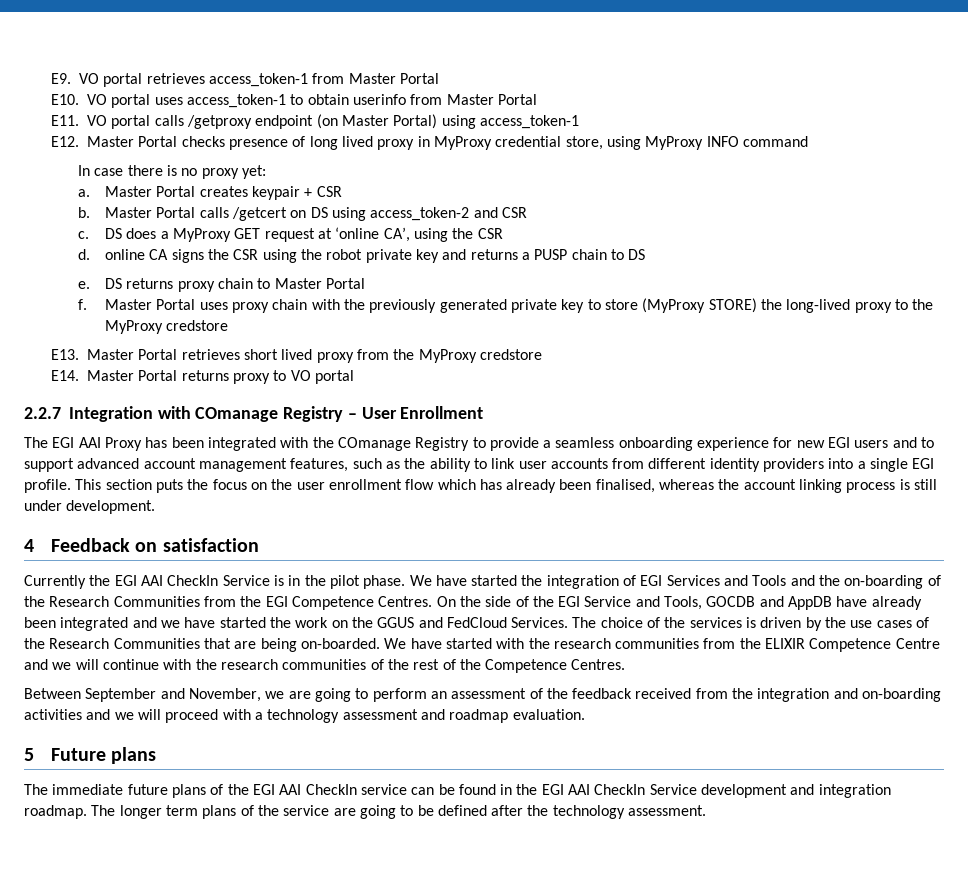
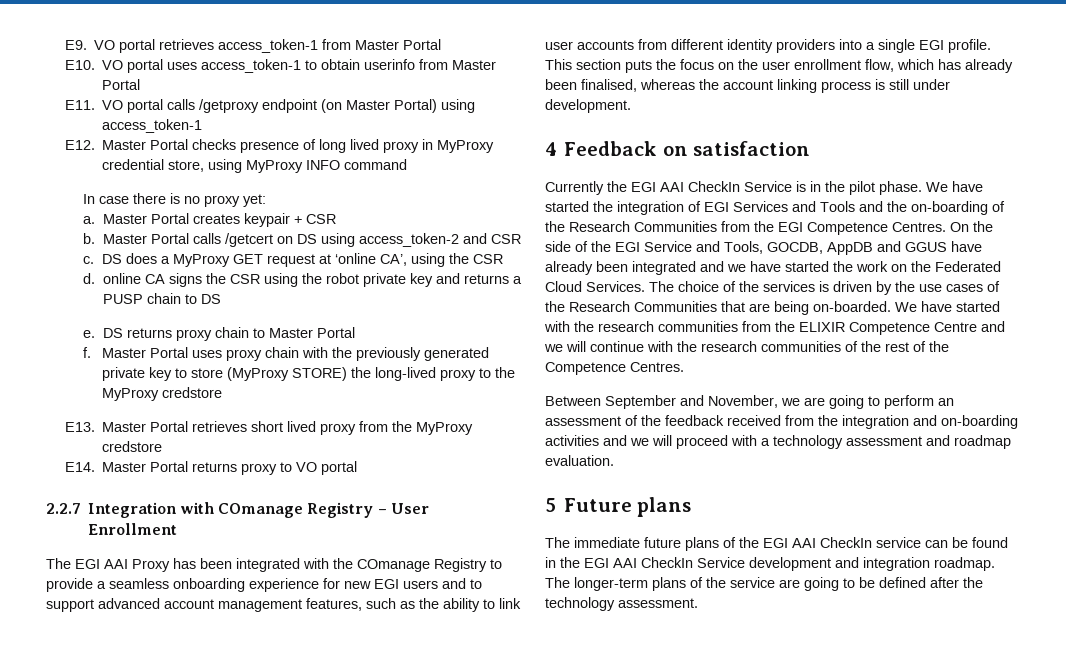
[405,479,435,490] flow -> [865,59,894,72] flow,
[706,596,833,610] GOCDB and AppDB -> [767,241,947,255] GOCDB, AppDB and GGUS
[377,617,507,628] GGUS and FedCloud -> [935,261,1001,272] [545,281,582,292] Federated Cloud
[119,805,198,819] longer term -> [574,577,648,591] longer-term

